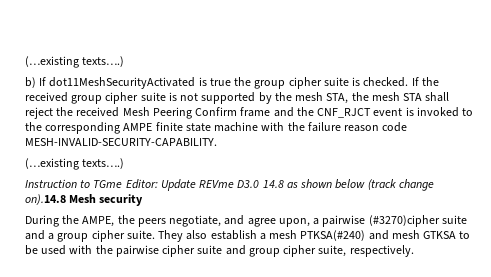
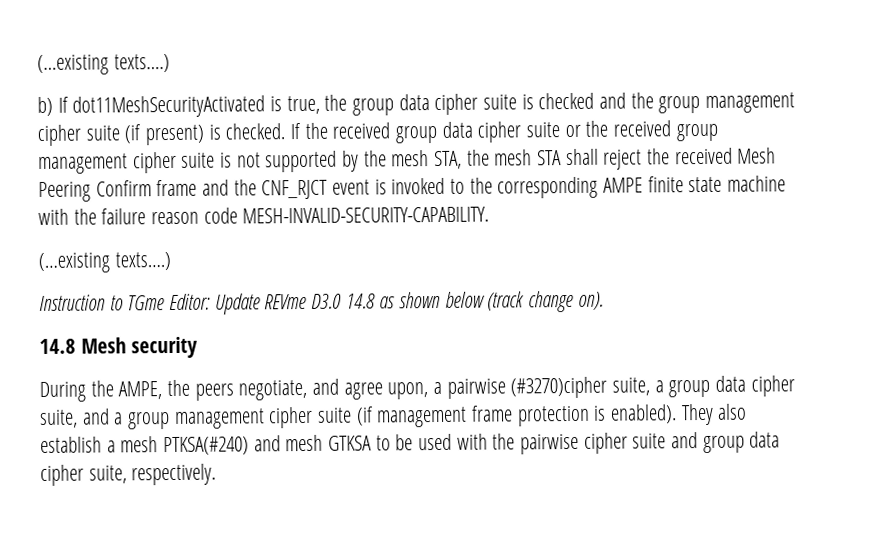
[209,77,361,89] true the group cipher suite is -> [286,92,796,116] [37,124,221,146] true, the group data cipher suite is checked and the group management cipher suite (if present) is
(103, 99) none -> [441,120,718,143] [38,153,128,174] data cipher suite or the received group management
[25,194,66,205] on).14.8 -> [577,291,604,310] [39,338,76,354] on). // 14.8
[441,215,467,224] [25,230,155,242] suite and a group cipher suite. -> [612,375,795,398] [39,404,678,430] suite, a group data cipher suite, and a group management cipher suite (if management frame protection is enabled).
(280, 252) none -> [749,431,781,448] data

